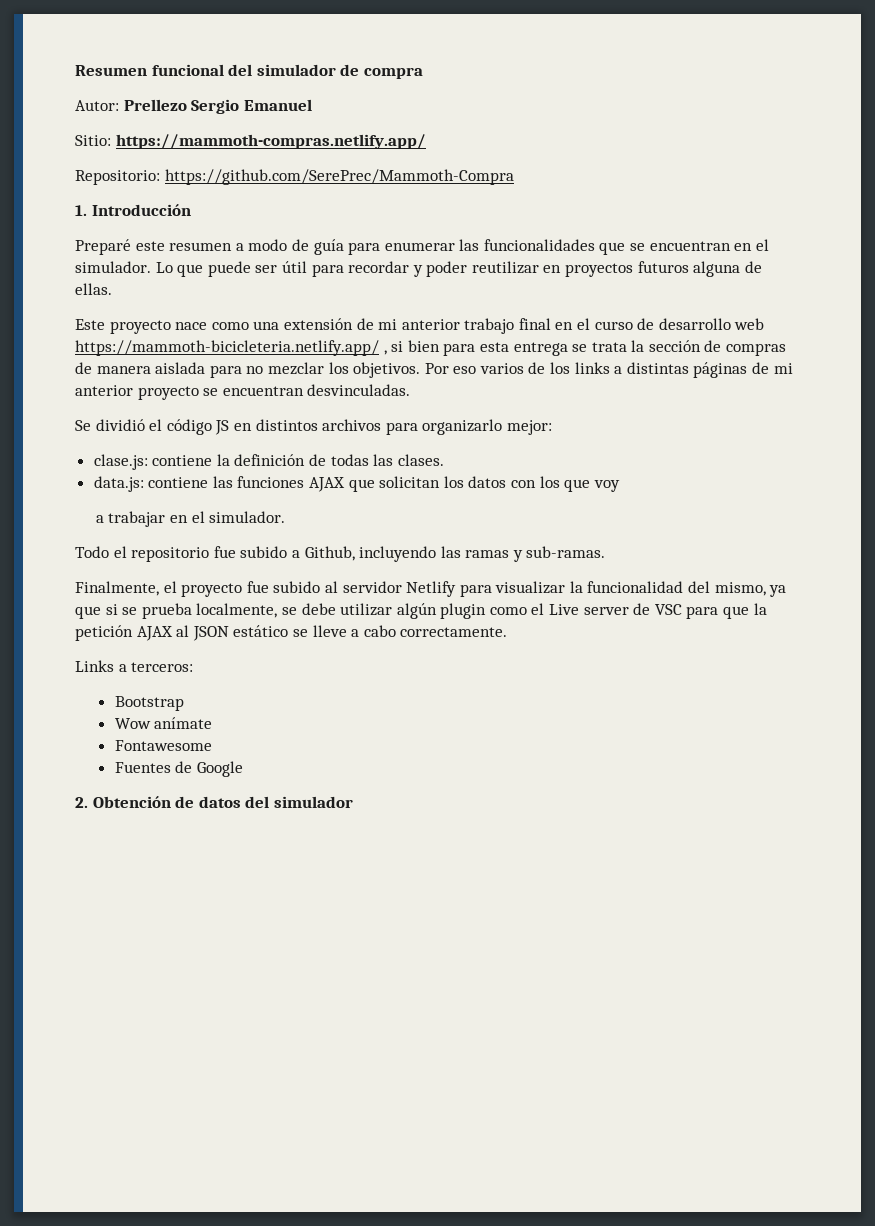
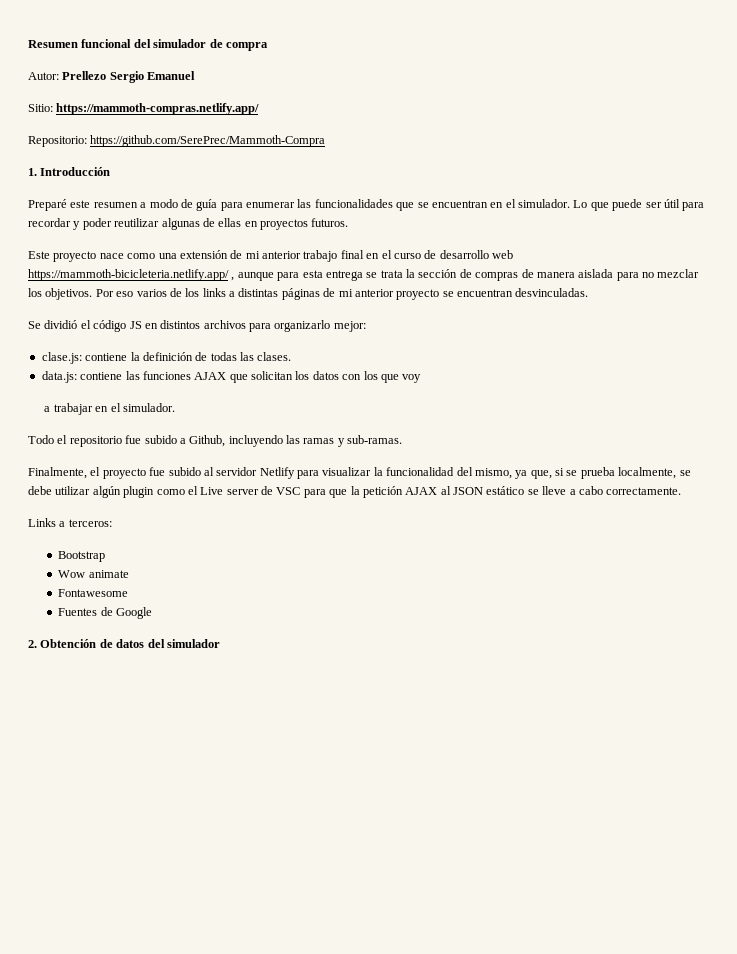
[543,261,762,277] [75,283,112,295] en proyectos futuros alguna de ellas. -> [161,218,349,230] algunas de ellas en proyectos futuros.
[391,340,440,352] si bien -> [237,272,274,281] aunque
[75,606,101,619] que -> [530,470,552,479] que,
[154,717,213,729] anímate -> [88,570,129,578] animate

